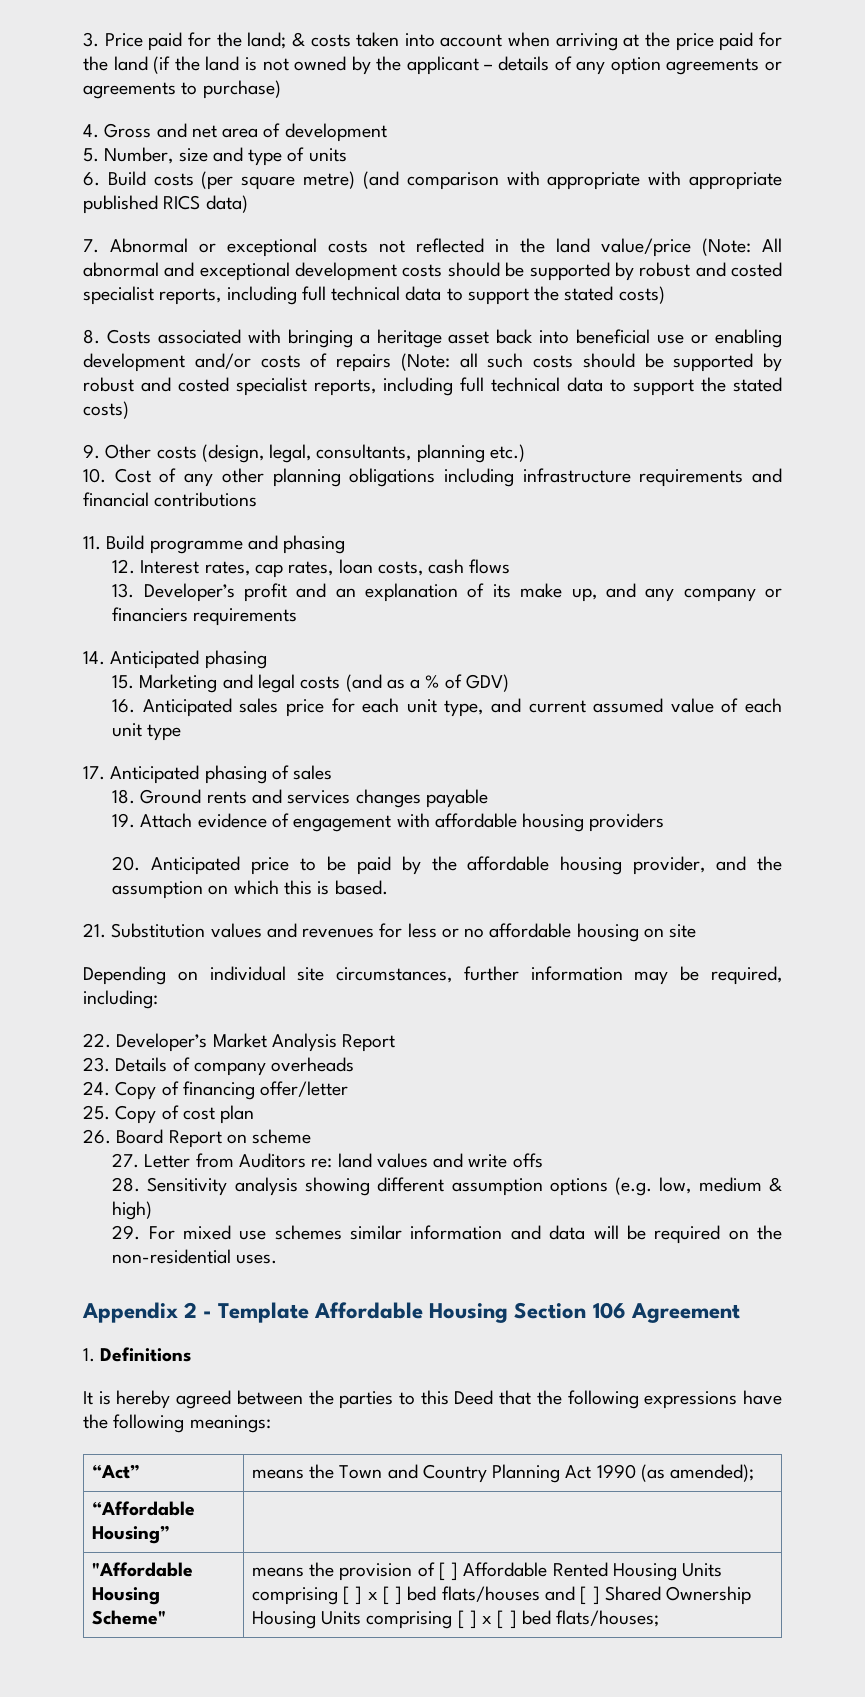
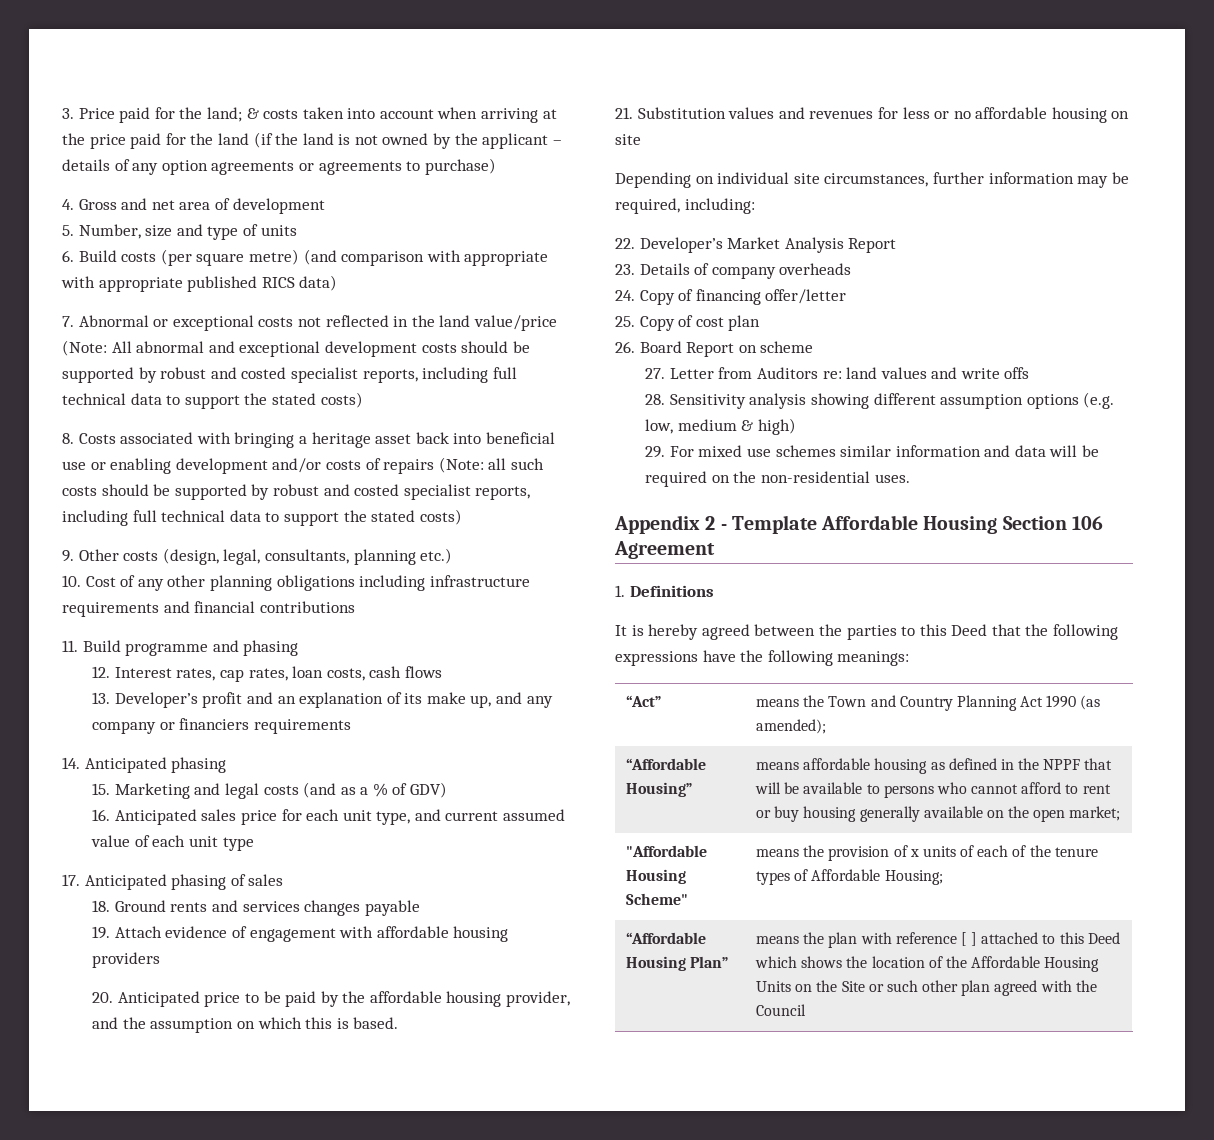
(170, 1534) none -> [755,758,1113,774] [754,782,1111,798] [755,806,1121,822] means affordable housing as defined in the NPPF that will be available to persons who cannot afford to rent or buy housing generally available on the open market;
[438,1562,723,1581] [251,1586,752,1605] [251,1610,660,1629] [ ] Affordable Rented Housing Units comprising [ ] x [ ] bed flats/houses and [ ] Shared Ownership Housing Units comprising [ ] x [ ] bed flats/houses; -> [909,845,1098,857] [755,869,943,885] [625,932,706,944] [625,956,729,971] [755,932,1120,948] [754,956,1100,972] [755,980,1097,996] [755,1004,806,1016] x units of each of the tenure types of Affordable Housing; // “Affordable Housing Plan” | means the plan with reference [ ] attached to this Deed which shows the location of the Affordable Housing Units on the Site or such other plan agreed with the Council

